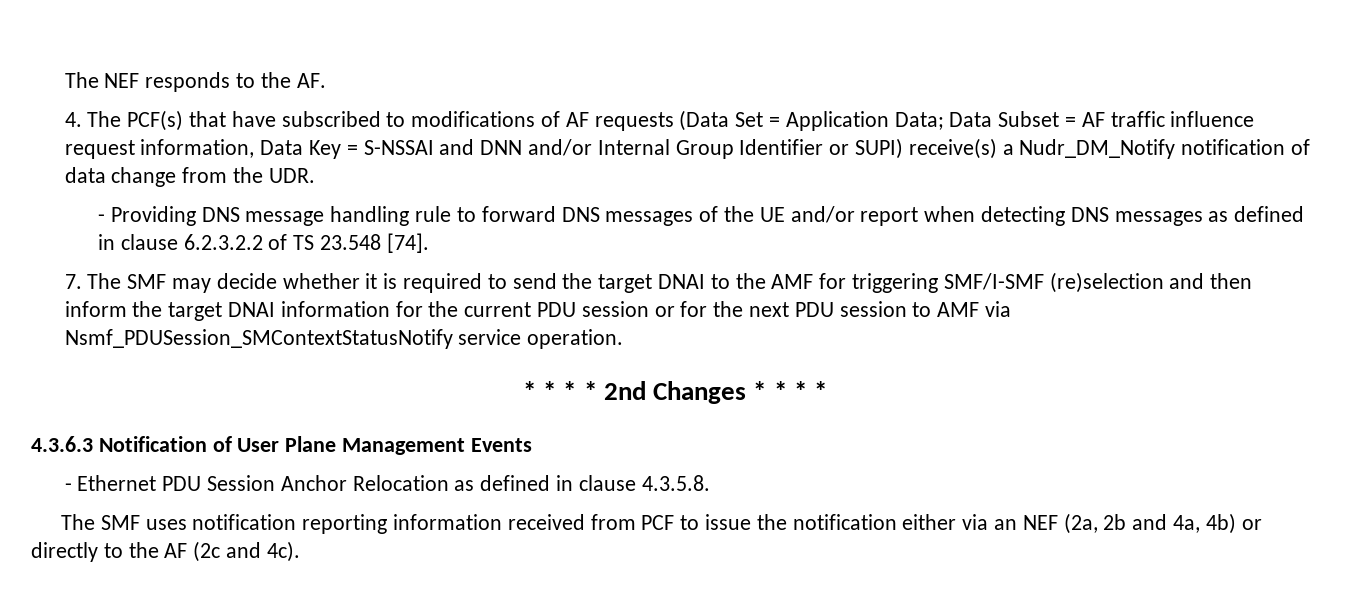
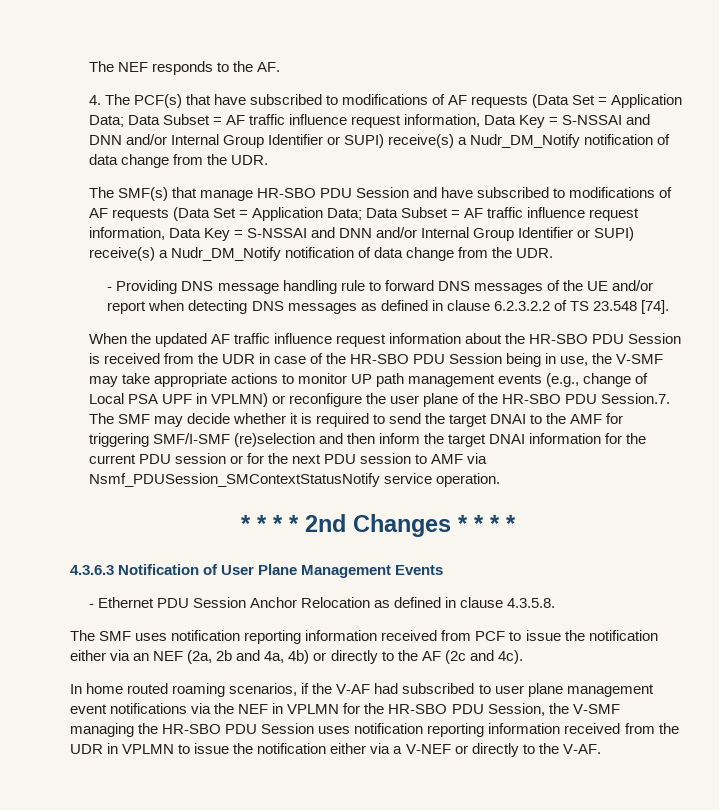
(315, 175) none -> [88,187,673,201] [88,207,640,221] [88,227,635,241] [88,247,554,261] // The SMF(s) that manage HR-SBO PDU Session and have subscribed to modifications of AF requests (Data Set = Application Data; Data Subset = AF traffic influence request information, Data Key = S-NSSAI and DNN and/or Internal Group Identifier or SUPI) receive(s) a Nudr_DM_Notify notification of data change from the UDR.
[64,274,82,289] 7. -> [88,333,682,347] [88,353,664,367] [88,373,649,387] [88,393,671,407] When the updated AF traffic influence request information about the HR-SBO PDU Session is received from the UDR in case of the HR-SBO PDU Session being in use, the V-SMF may take appropriate actions to monitor UP path management events (e.g., change of Local PSA UPF in VPLMN) or reconfigure the user plane of the HR-SBO PDU Session.7.
(300, 551) none -> [70,683,654,697] [70,703,620,716] [70,723,679,737] [70,743,601,757] // In home routed roaming scenarios, if the V-AF had subscribed to user plane management event notifications via the NEF in VPLMN for the HR-SBO PDU Session, the V-SMF managing the HR-SBO PDU Session uses notification reporting information received from the UDR in VPLMN to issue the notification either via a V-NEF or directly to the V-AF.

